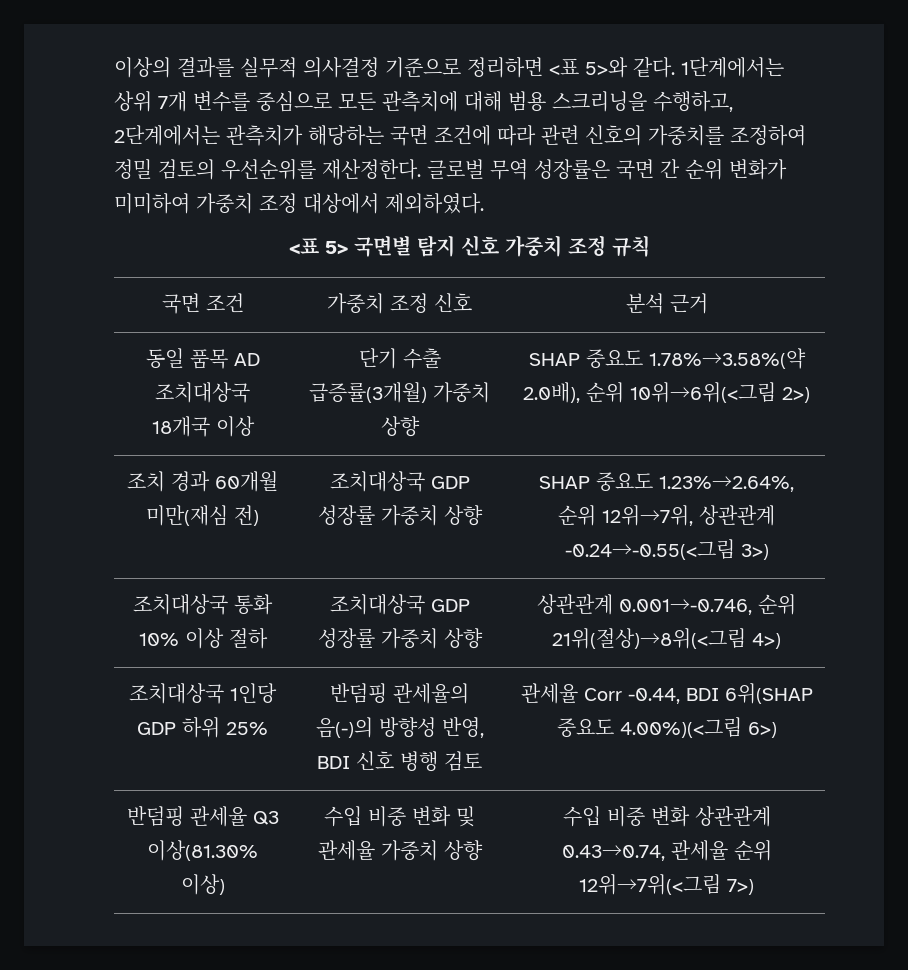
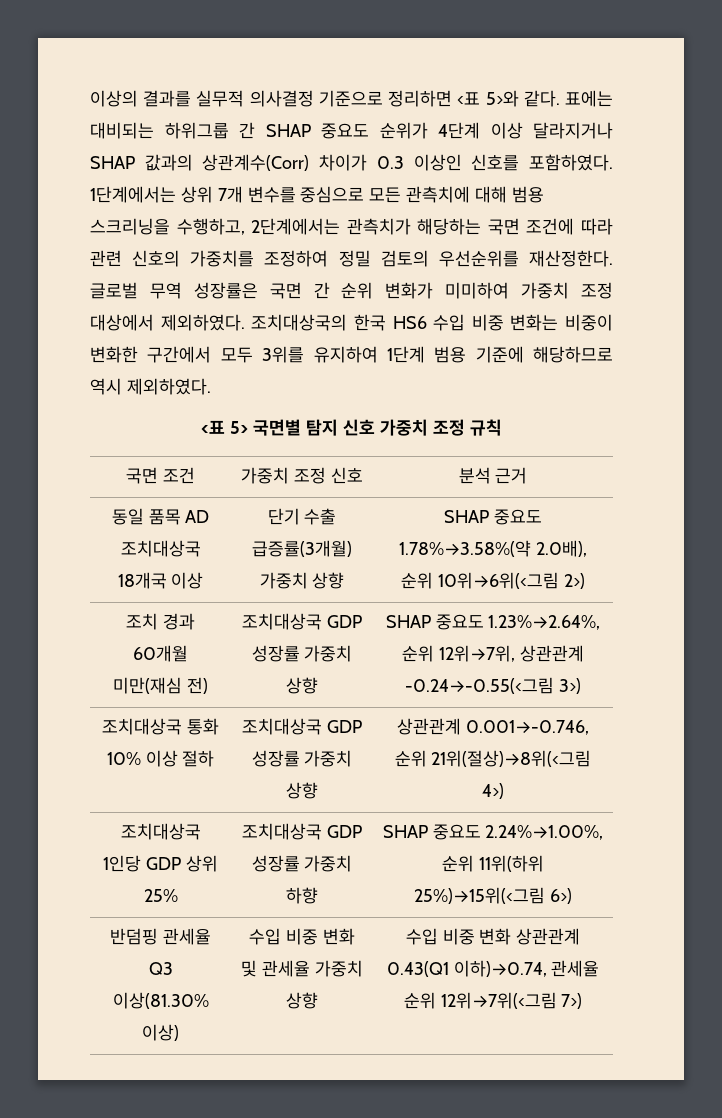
(675, 67) none -> [565,90,613,107] [90,122,613,139] [90,154,613,171] 표에는 대비되는 하위그룹 간 SHAP 중요도 순위가 4단계 이상 달라지거나 SHAP 값과의 상관계수(Corr) 차이가 0.3 이상인 신호를 포함하였다.
(484, 203) none -> [251,314,613,331] [90,346,613,363] [90,378,211,395] 조치대상국의 한국 HS6 수입 비중 변화는 비중이 변화한 구간에서 모두 3위를 유지하여 1단계 범용 기준에 해당하므로 역시 제외하였다.
[182,717,220,738] 하위 -> [185,855,218,872] 상위
[330,683,469,704] [315,717,484,738] [317,751,482,772] [520,683,813,704] [556,717,742,738] 반덤핑 관세율의 음(-)의 방향성 반영, BDI 신호 병행 검토 | 관세율 Corr -0.44, BDI 6위(SHAP 중요도 4.00%)(<그림 -> [242,823,362,840] [251,855,353,872] [286,887,318,904] [382,824,604,840] [442,855,544,872] [414,887,546,904] 조치대상국 GDP 성장률 가중치 하향 | SHAP 중요도 2.24%→1.00%, 순위 11위(하위 25%)→15위(<그림
[561,845,665,861] 0.43→0.74, -> [386,960,547,977] 0.43(Q1 이하)→0.74,

